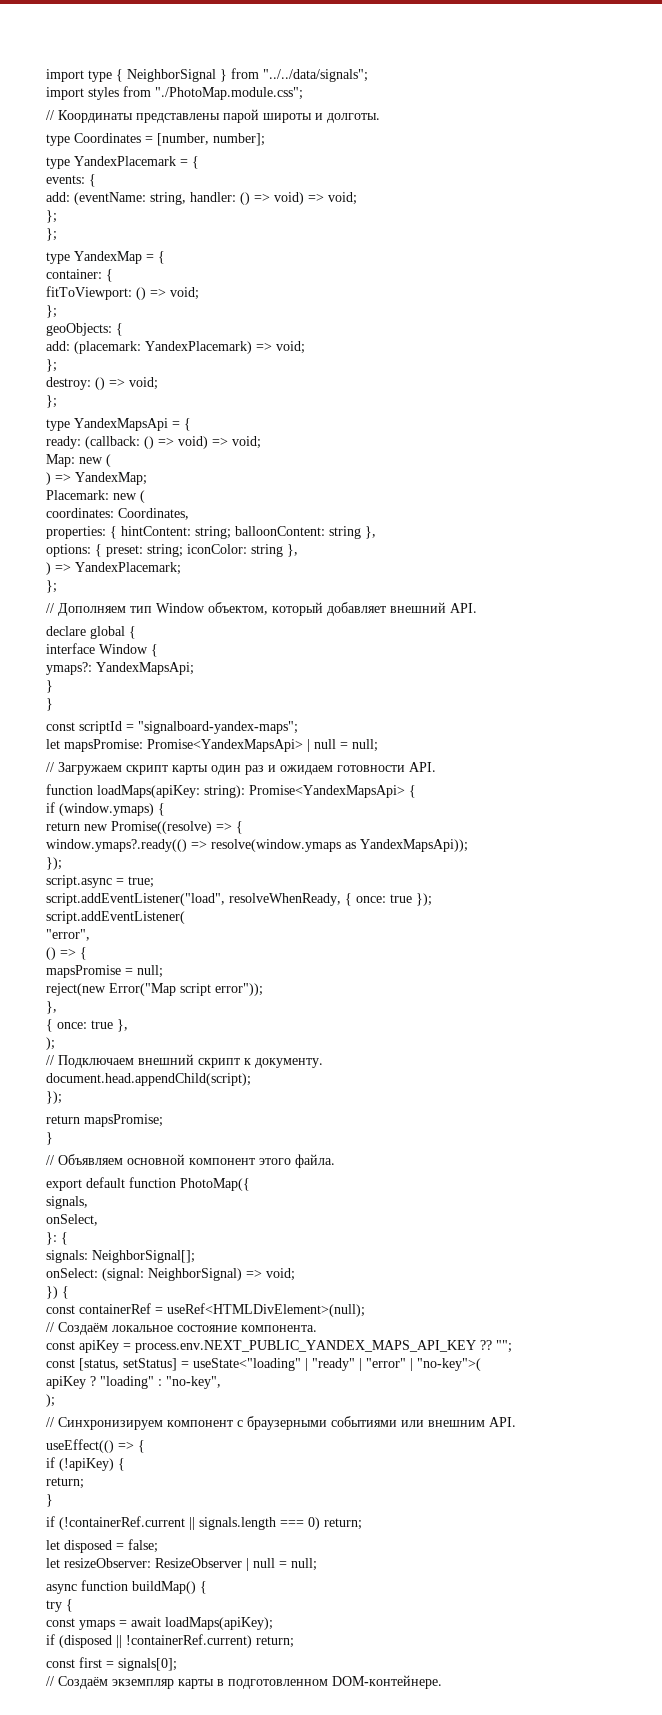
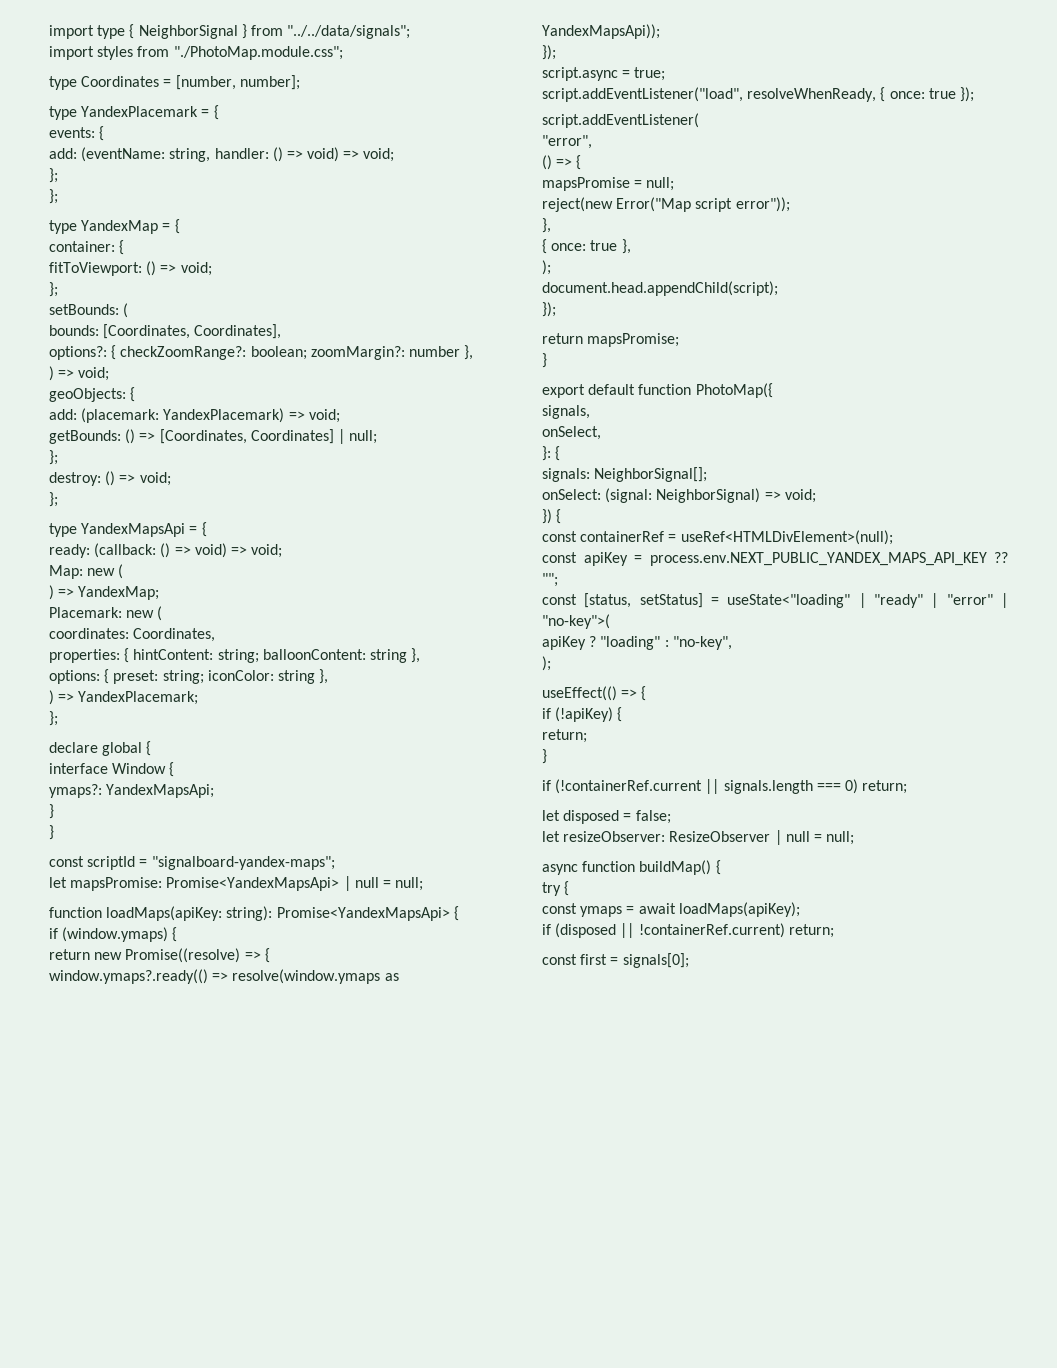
[46,109,380,123] // // Координаты представлены парой широты и долготы. -> (343, 53) none
(57, 311) none -> [49,303,129,318] [49,324,282,339] [49,345,474,360] [49,366,110,381] // setBounds: ( // bounds: [Coordinates, Coordinates], // options?: { checkZoomRange?: boolean; zoomMargin?: number }, // ) => void;
(305, 347) none -> [49,429,378,444] // getBounds: () => [Coordinates, Coordinates] | null;
[46,602,477,616] // // Дополняем тип Window объектом, который добавляет внешний API. -> (58, 718) none
[46,762,436,775] // // Загружаем скрипт карты один раз и ожидаем готовности API. -> (424, 884) none
[46,1054,323,1068] // // Подключаем внешний скрипт к документу. -> (551, 267) none
[46,1154,335,1168] // // Объявляем основной компонент этого файла. -> (547, 360) none
[46,1322,317,1335] // // Создаём локальное состояние компонента. -> (893, 537) none
[46,1416,516,1430] // // Синхронизируем компонент с браузерными событиями или внешним API. -> (551, 663) none
[46,1675,442,1689] // // Создаём экземпляр карты в подготовленном DOM-контейнере. -> (689, 960) none

